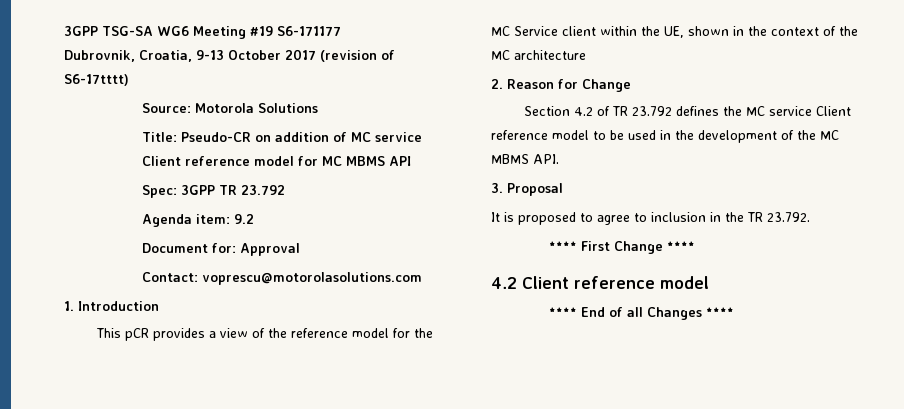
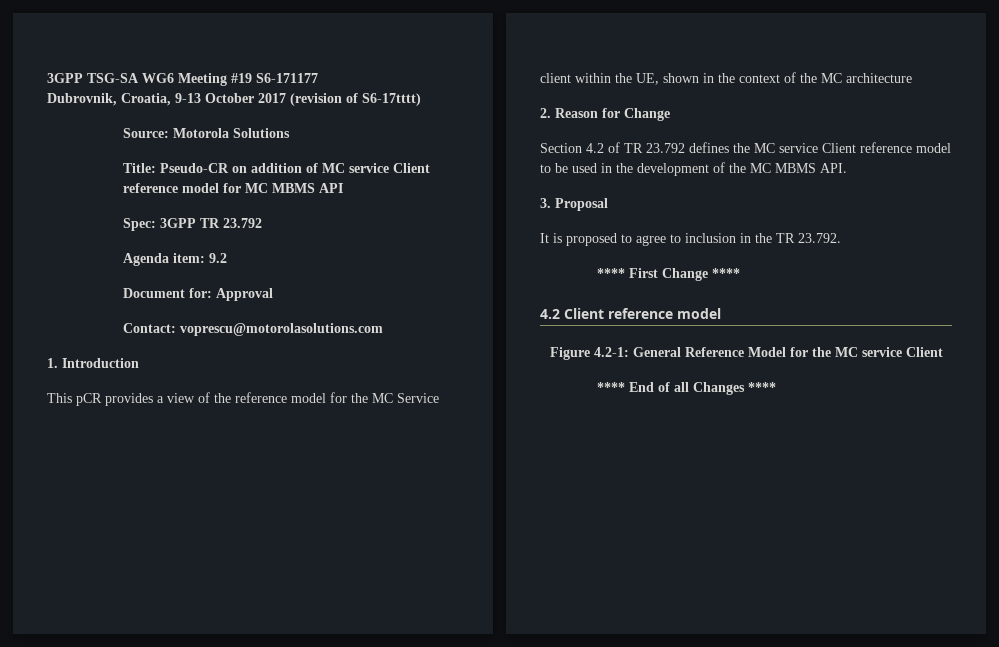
(709, 282) none -> [549,347,943,360] // Figure 4.2-1: General Reference Model for the MC service Client

